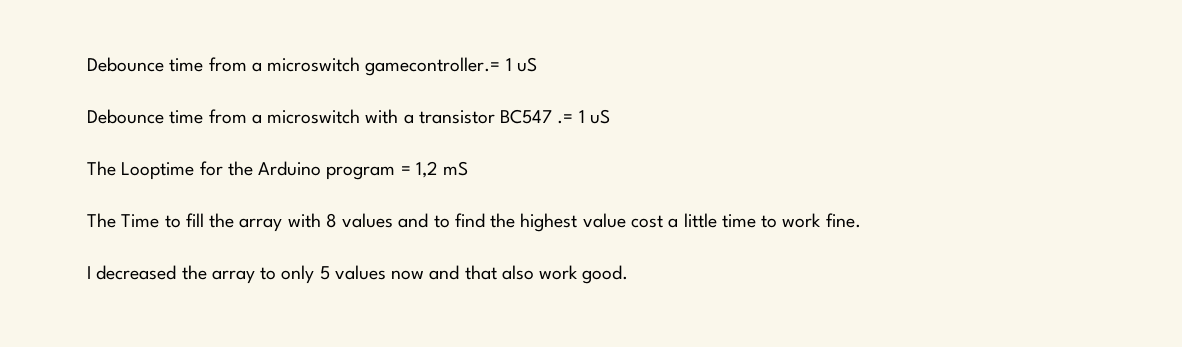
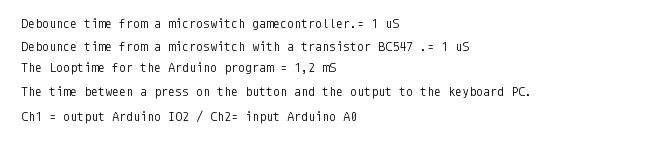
[121,213,861,232] [87,265,629,284] Time to fill the array with 8 values and to find the highest value cost a little time to work fine. // I decreased the array to only 5 values now and that also work good. -> [49,86,532,99] [21,110,357,124] time between a press on the button and the output to the keyboard PC. // Ch1 = output Arduino IO2 / Ch2= input Arduino A0

